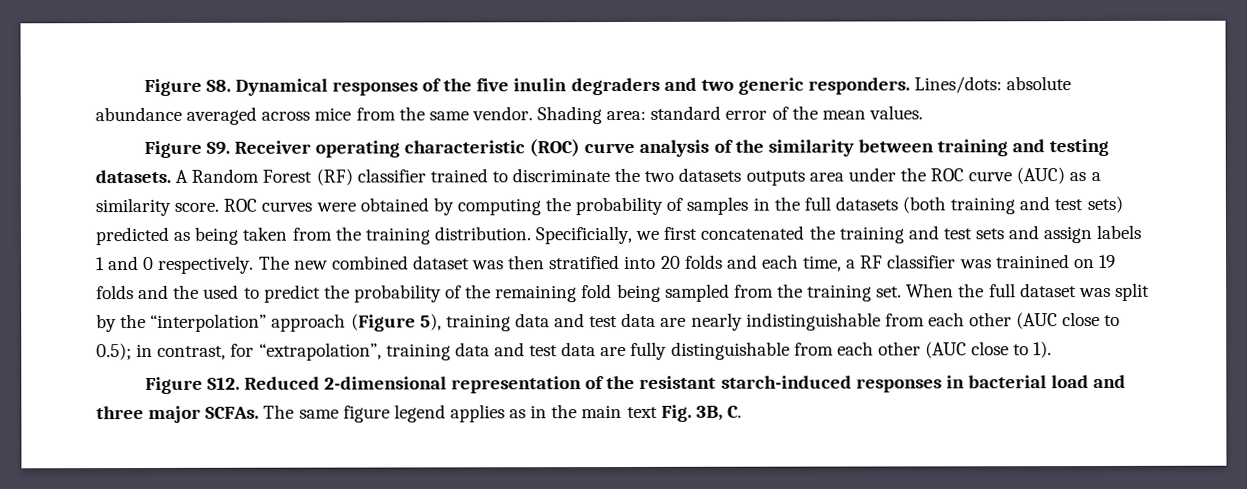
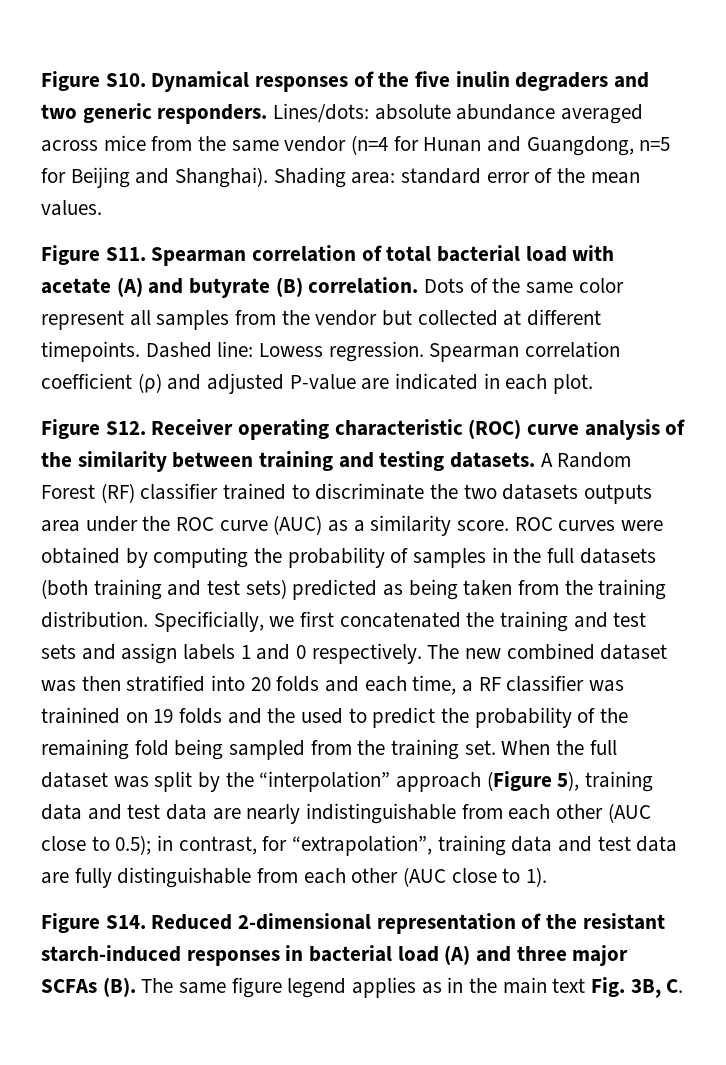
[143,78,231,97] Figure S8. -> [41,71,146,91] Figure S10.
[471,106,533,121] vendor. -> [284,135,671,156] [41,167,269,188] vendor (n=4 for Hunan and Guangdong, n=5 for Beijing and Shanghai).
[205,141,230,155] S9. -> [105,245,615,266] [41,277,624,298] [41,309,602,330] [41,341,621,362] [41,373,594,394] [41,419,146,439] S11. Spearman correlation of total bacterial load with acetate (A) and butyrate (B) correlation. Dots of the same color represent all samples from the vendor but collected at different timepoints. Dashed line: Lowess regression. Spearman correlation coefficient (ρ) and adjusted P-value are indicated in each plot. // Figure S12.
[206,376,240,390] S12. -> [105,915,146,929] S14.
(1090, 382) none -> [444,945,471,965] (A)
[205,406,260,419] SCFAs. -> [41,977,136,997] SCFAs (B).

